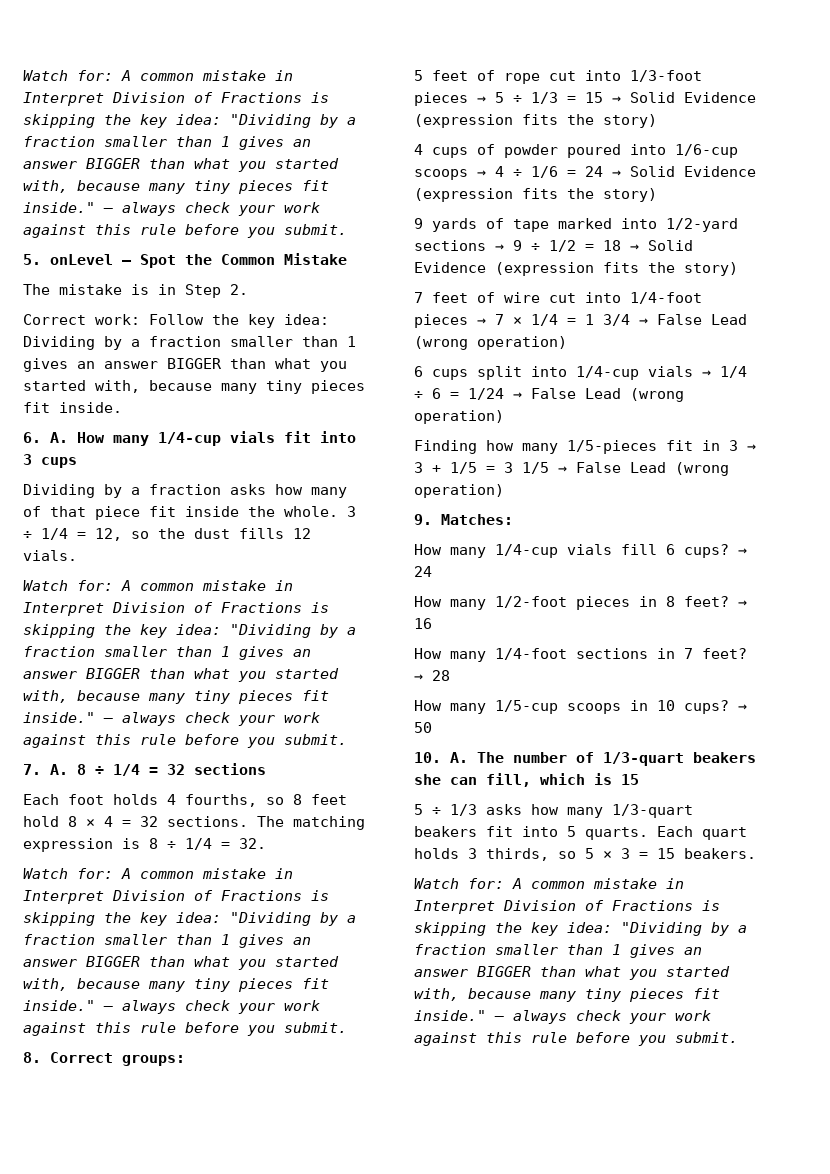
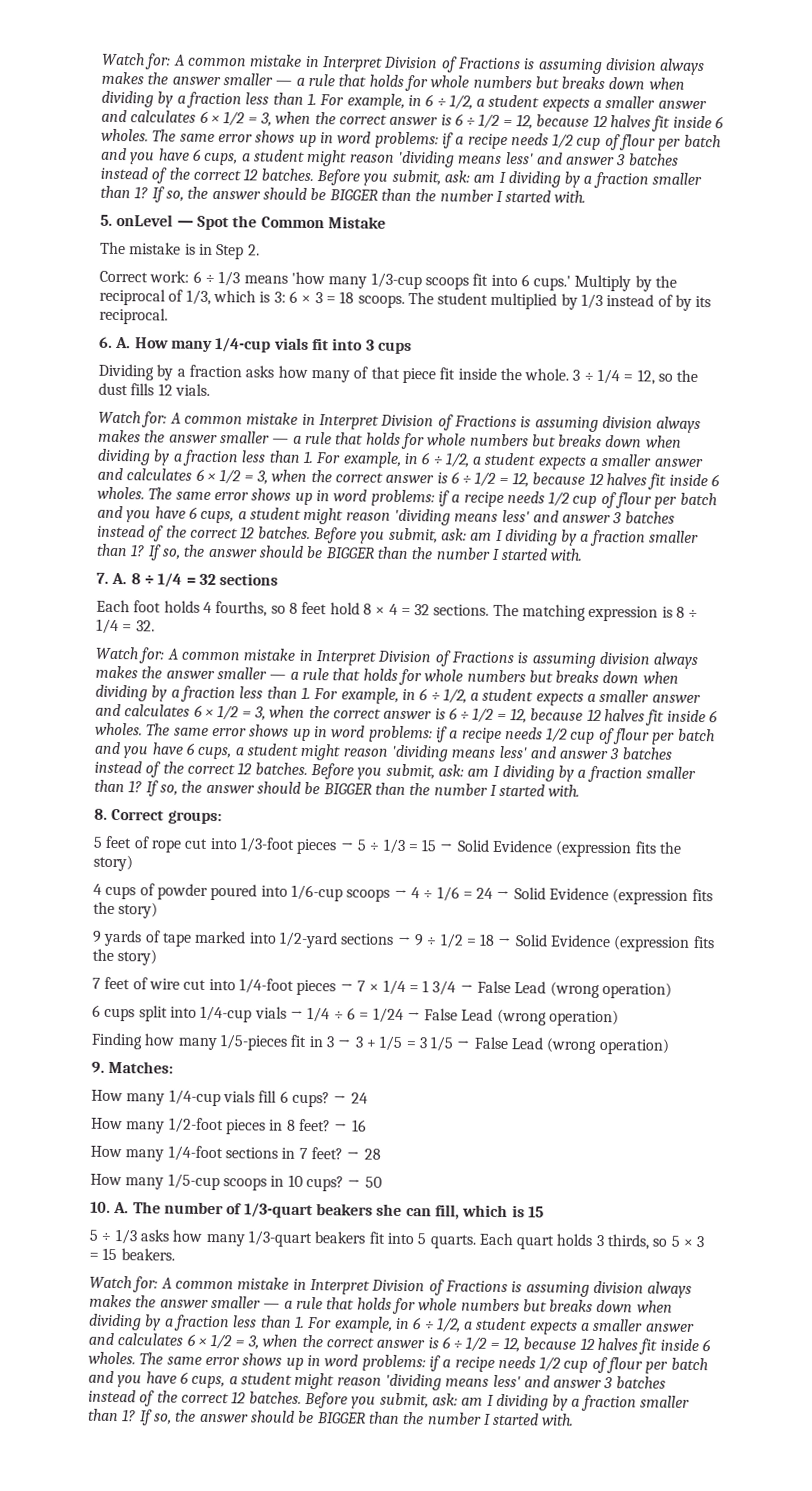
[23,114,356,128] [23,136,311,150] [23,158,339,172] [23,180,329,194] [23,202,320,216] [23,224,347,238] skipping the key idea: "Dividing by a fraction smaller than 1 gives an answer BIGGER than what you started with, because many tiny pieces fit inside." — always check your work against this rule before you submit. -> [537,58,706,76] [101,71,685,92] [101,90,707,112] [101,109,725,132] [101,128,721,151] [101,147,679,168] [100,166,703,189] [100,185,587,203] assuming division always makes the answer smaller — a rule that holds for whole numbers but breaks down when dividing by a fraction less than 1. For example, in 6 ÷ 1/2, a student expects a smaller answer and calculates 6 × 1/2 = 3, when the correct answer is 6 ÷ 1/2 = 12, because 12 halves fit inside 6 wholes. The same error shows up in word problems: if a recipe needs 1/2 cup of flour per batch and you have 6 cups, a student might reason 'dividing means less' and answer 3 batches instead of the correct 12 batches. Before you submit, ask: am I dividing by a fraction smaller than 1? If so, the answer should be BIGGER than the number I started with.
[149,314,329,328] [23,336,356,350] [23,358,347,372] [23,380,365,394] [23,402,122,413] Follow the key idea: Dividing by a fraction smaller than 1 gives an answer BIGGER than what you started with, because many tiny pieces fit inside. -> [192,270,678,292] [99,288,712,311] [99,307,168,325] 6 ÷ 1/3 means 'how many 1/3-cup scoops fit into 6 cups.' Multiply by the reciprocal of 1/3, which is 3: 6 × 3 = 18 scoops. The student multiplied by 1/3 instead of by its reciprocal.
[23,624,356,638] [23,646,311,660] [23,668,339,682] [23,690,329,704] [23,712,320,726] [23,734,347,748] skipping the key idea: "Dividing by a fraction smaller than 1 gives an answer BIGGER than what you started with, because many tiny pieces fit inside." — always check your work against this rule before you submit. -> [534,415,702,434] [98,429,682,450] [97,448,703,470] [97,467,721,490] [97,486,717,509] [97,505,675,526] [97,524,700,547] [96,543,584,561] assuming division always makes the answer smaller — a rule that holds for whole numbers but breaks down when dividing by a fraction less than 1. For example, in 6 ÷ 1/2, a student expects a smaller answer and calculates 6 × 1/2 = 3, when the correct answer is 6 ÷ 1/2 = 12, because 12 halves fit inside 6 wholes. The same error shows up in word problems: if a recipe needs 1/2 cup of flour per batch and you have 6 cups, a student might reason 'dividing means less' and answer 3 batches instead of the correct 12 batches. Before you submit, ask: am I dividing by a fraction smaller than 1? If so, the answer should be BIGGER than the number I started with.
[23,912,356,926] [23,934,311,948] [23,956,339,970] [23,978,329,992] [23,1000,320,1014] [23,1022,347,1036] skipping the key idea: "Dividing by a fraction smaller than 1 gives an answer BIGGER than what you started with, because many tiny pieces fit inside." — always check your work against this rule before you submit. -> [531,651,699,670] [95,665,679,686] [95,684,701,706] [95,703,719,726] [95,722,715,745] [94,741,672,762] [94,760,697,783] [94,779,581,797] assuming division always makes the answer smaller — a rule that holds for whole numbers but breaks down when dividing by a fraction less than 1. For example, in 6 ÷ 1/2, a student expects a smaller answer and calculates 6 × 1/2 = 3, when the correct answer is 6 ÷ 1/2 = 12, because 12 halves fit inside 6 wholes. The same error shows up in word problems: if a recipe needs 1/2 cup of flour per batch and you have 6 cups, a student might reason 'dividing means less' and answer 3 batches instead of the correct 12 batches. Before you submit, ask: am I dividing by a fraction smaller than 1? If so, the answer should be BIGGER than the number I started with.
[414,922,747,936] [414,944,702,958] [414,966,730,980] [414,988,720,1002] [414,1010,711,1024] [414,1032,738,1046] skipping the key idea: "Dividing by a fraction smaller than 1 gives an answer BIGGER than what you started with, because many tiny pieces fit inside." — always check your work against this rule before you submit. -> [525,1280,693,1298] [89,1294,673,1315] [88,1313,695,1335] [88,1332,712,1355] [88,1351,708,1374] [88,1370,666,1391] [88,1389,691,1412] [88,1408,575,1426] assuming division always makes the answer smaller — a rule that holds for whole numbers but breaks down when dividing by a fraction less than 1. For example, in 6 ÷ 1/2, a student expects a smaller answer and calculates 6 × 1/2 = 3, when the correct answer is 6 ÷ 1/2 = 12, because 12 halves fit inside 6 wholes. The same error shows up in word problems: if a recipe needs 1/2 cup of flour per batch and you have 6 cups, a student might reason 'dividing means less' and answer 3 batches instead of the correct 12 batches. Before you submit, ask: am I dividing by a fraction smaller than 1? If so, the answer should be BIGGER than the number I started with.

